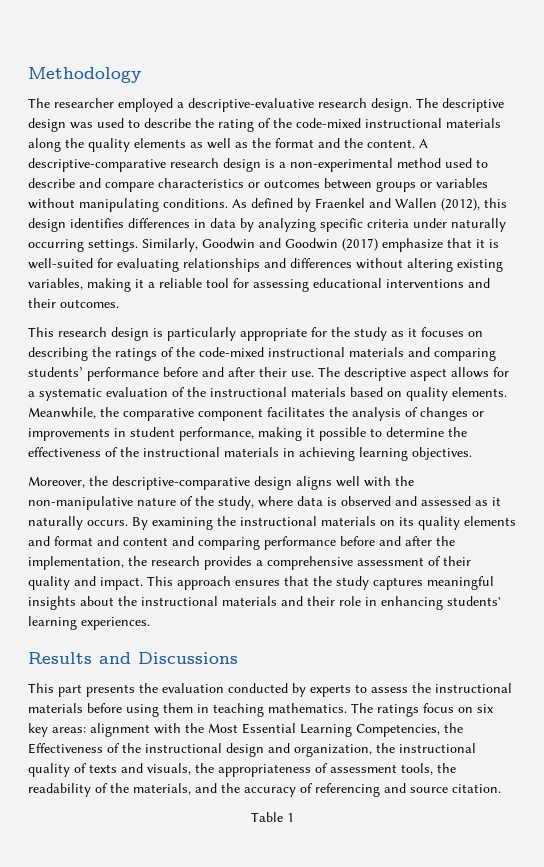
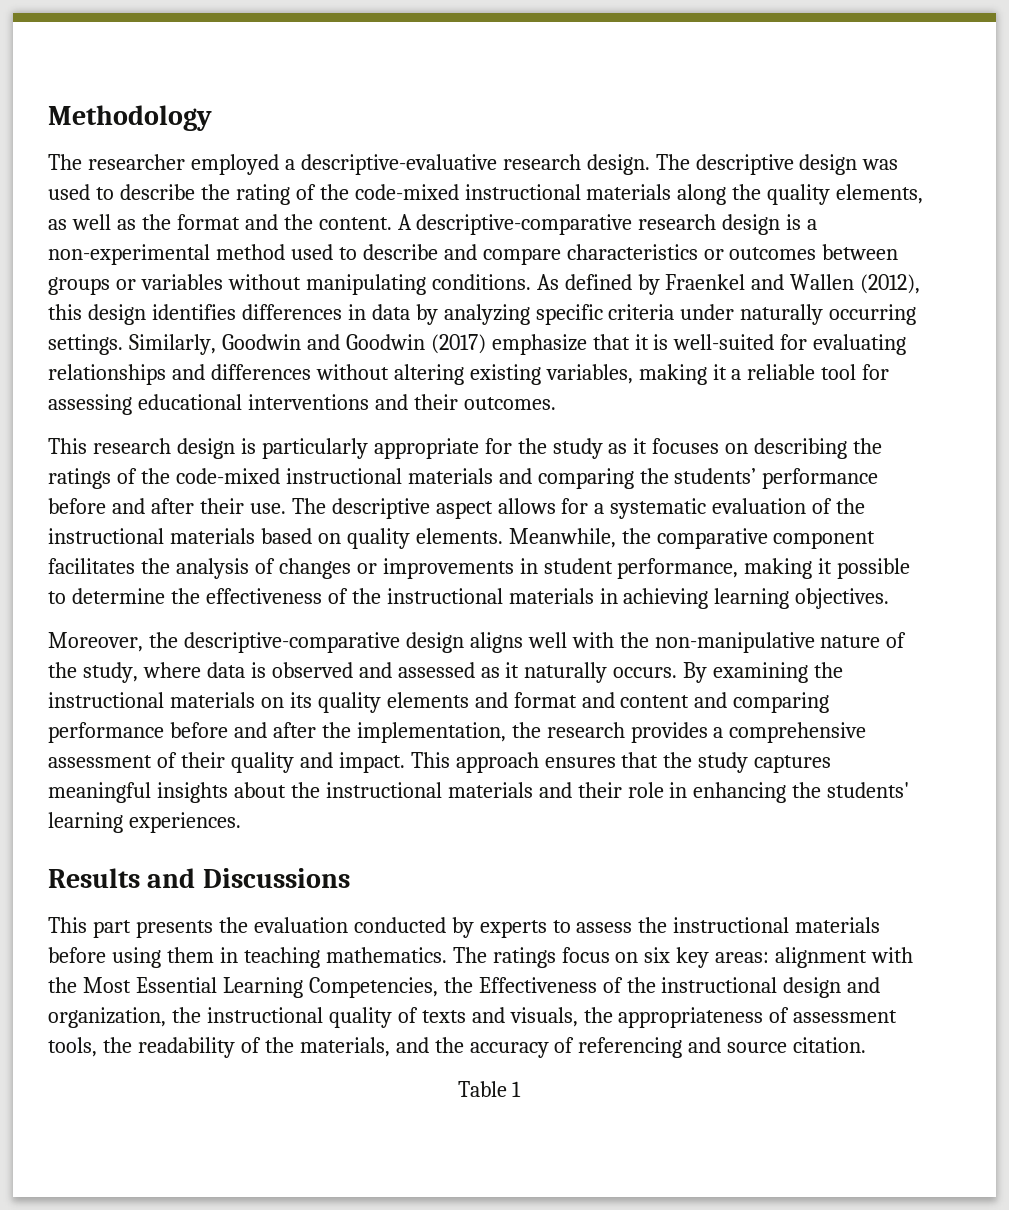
[134,138,186,148] elements -> [836,184,924,204] elements,
(496, 354) none -> [639,468,669,484] the
(443, 603) none -> [792,782,822,798] the

